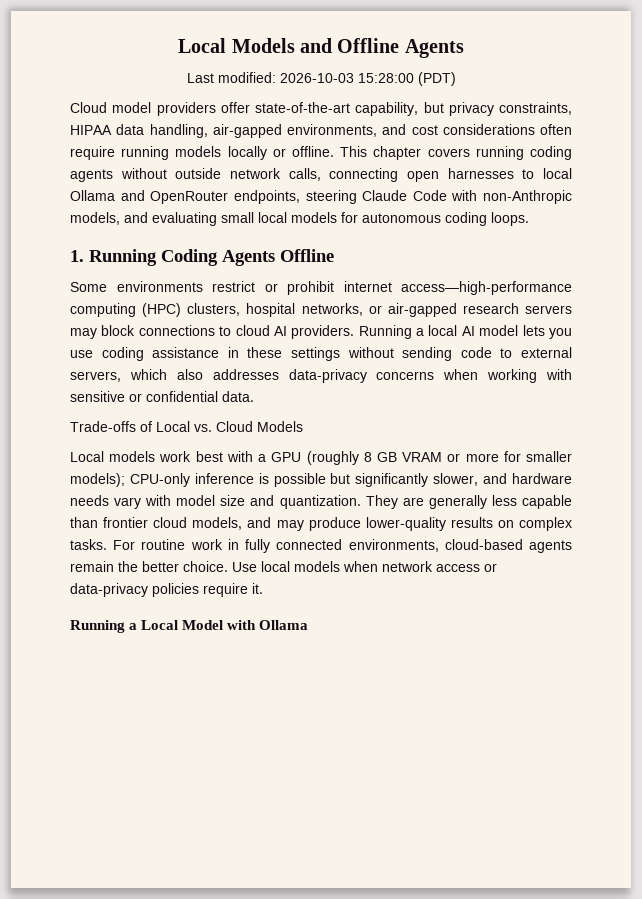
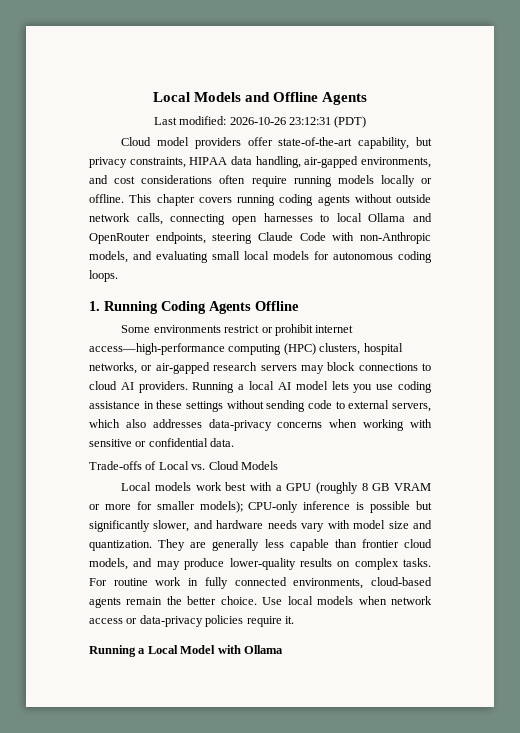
[279,73,414,83] 2026-10-03 15:28:00 -> [229,117,331,125] 2026-10-26 23:12:31

